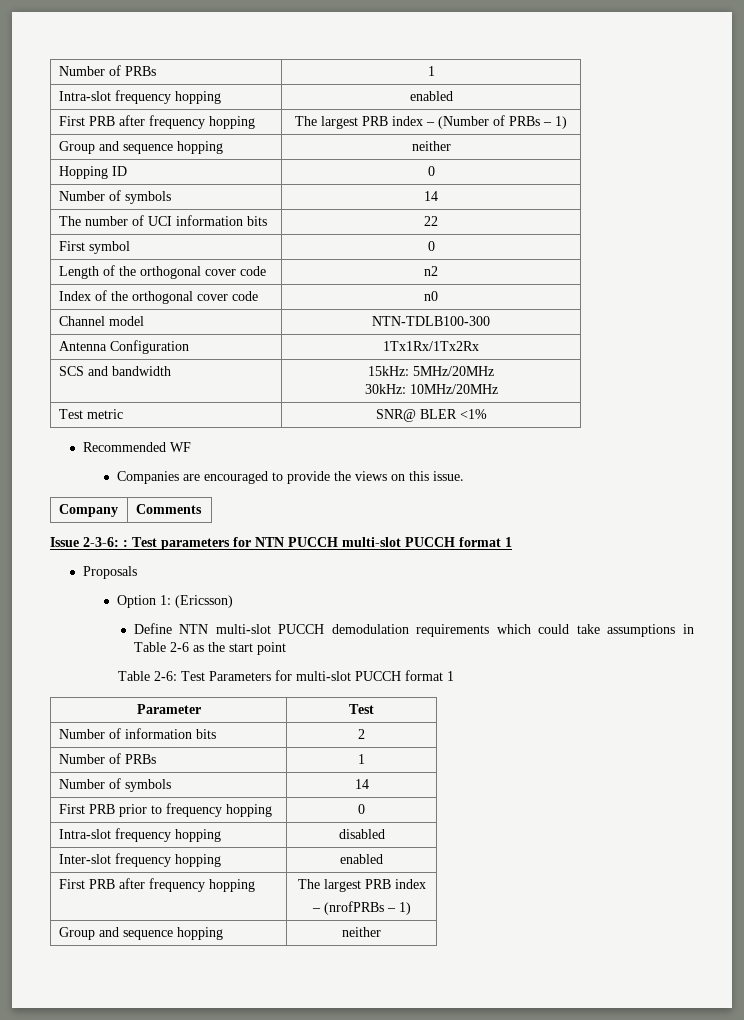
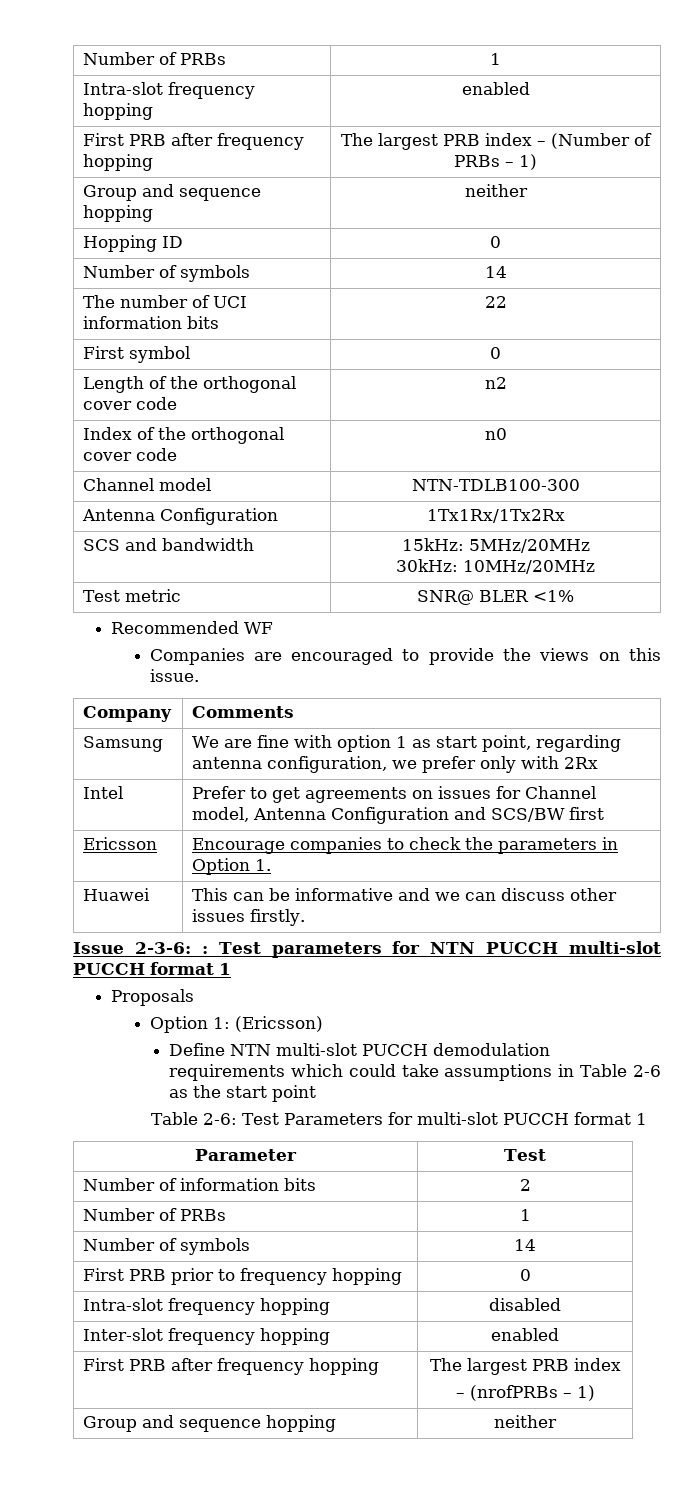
(202, 509) none -> [83,736,164,752] [192,735,622,752] [192,756,599,773] [83,786,124,799] [192,786,597,803] [192,807,605,824] [83,837,158,850] [192,837,619,854] [192,858,272,875] [83,888,151,901] [192,888,618,901] [192,909,306,926] // Samsung | We are fine with option 1 as start point, regarding antenna configuration, we prefer only with 2Rx // Intel | Prefer to get agreements on issues for Channel model, Antenna Configuration and SCS/BW first // Ericsson | Encourage companies to check the parameters in Option 1. // Huawei | This can be informative and we can discuss other issues firstly.

